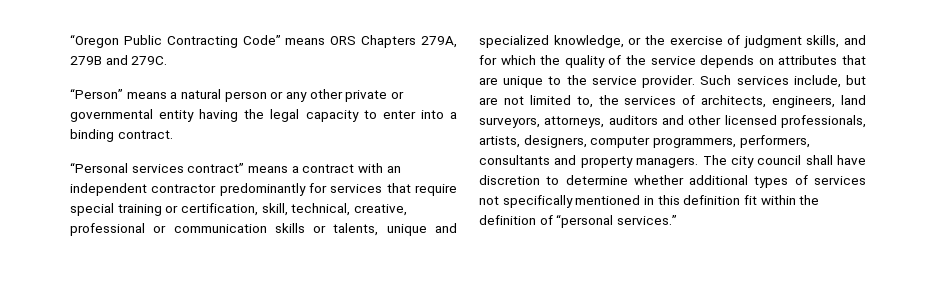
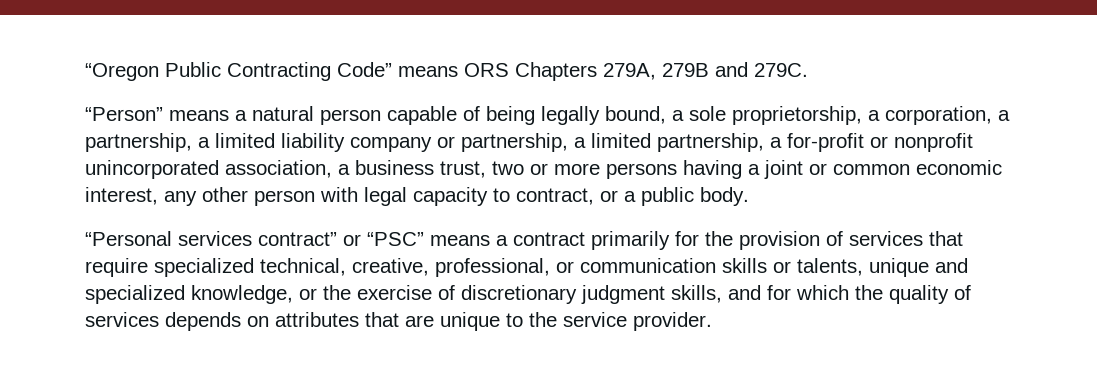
[270,89,404,102] [70,109,457,122] [70,129,173,142] or any other private or governmental entity having the legal capacity to enter into a binding contract. -> [387,106,1010,125] [85,133,973,152] [85,160,1002,179] [85,187,749,206] capable of being legally bound, a sole proprietorship, a corporation, a partnership, a limited liability company or partnership, a limited partnership, a for-profit or nonprofit unincorporated association, a business trust, two or more persons having a joint or common economic interest, any other person with legal capacity to contract, or a public body.
(245, 168) none -> [343,232,424,246] or “PSC”
[357,163,401,173] [70,183,457,196] [70,203,288,216] with an independent contractor predominantly for services that require special training or certification, skill, -> [591,231,963,250] [85,258,254,277] primarily for the provision of services that require specialized
[70,223,145,236] professional -> [435,258,550,277] professional,
(741, 40) none -> [461,285,577,304] discretionary
[626,55,696,65] the service -> [85,312,159,327] services
[700,75,866,88] [479,95,866,108] [479,115,866,128] [479,135,810,148] [479,155,866,168] [479,175,866,188] [479,195,820,208] [479,214,677,228] Such services include, but are not limited to, the services of architects, engineers, land surveyors, attorneys, auditors and other licensed professionals, artists, designers, computer programmers, performers, consultants and property managers. The city council shall have discretion to determine whether additional types of services not specifically mentioned in this definition fit within the definition of “personal services.” -> (712, 321) none

